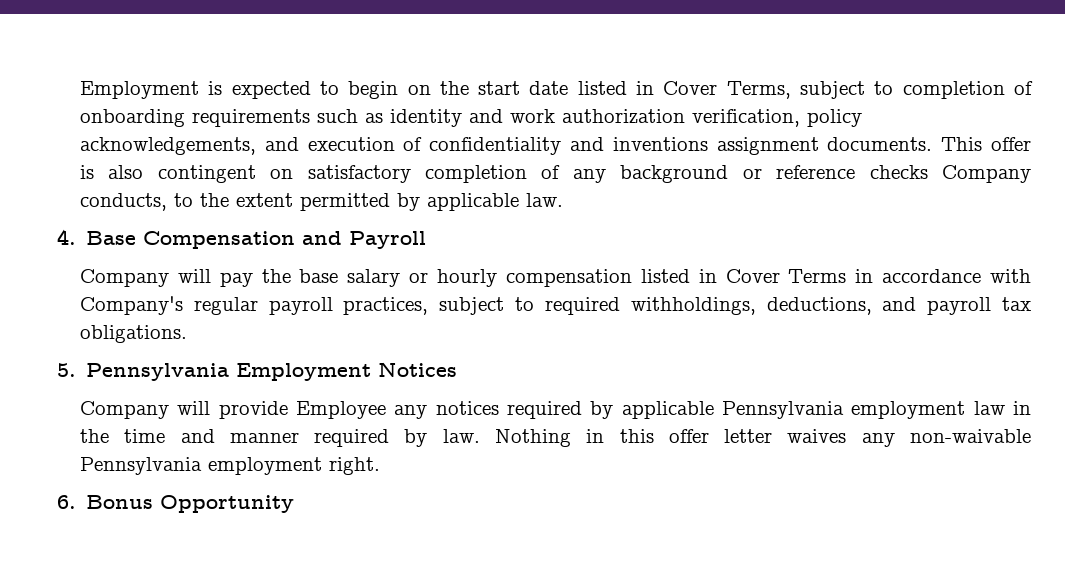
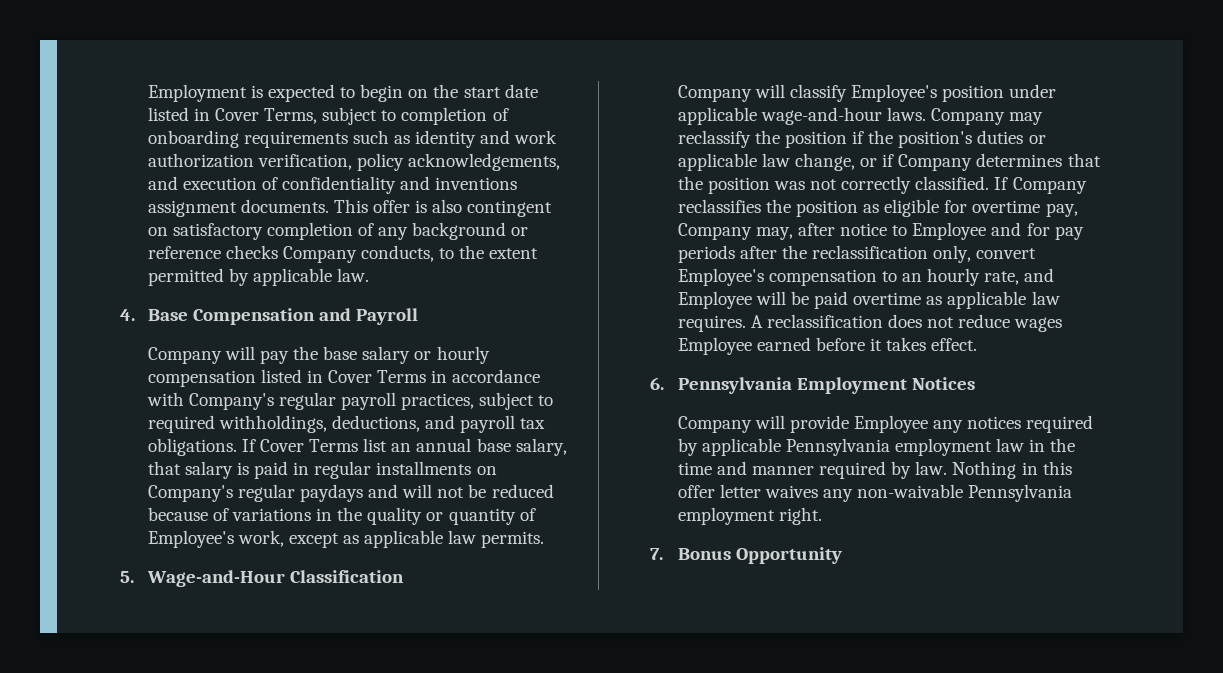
[56,363,76,377] // 5. -> [241,438,567,456] [147,461,497,479] [147,484,554,502] [147,507,536,525] [147,530,545,548] [119,570,404,587] [677,84,1057,102] [677,107,1044,125] [677,130,1046,148] [677,153,1101,171] [677,176,1087,194] [677,199,1078,217] [677,222,1084,240] [677,245,1037,263] [677,268,1055,286] [677,291,1060,309] [677,314,1063,332] [677,337,978,355] [649,377,664,390] If Cover Terms list an annual base salary, that salary is paid in regular installments on Company's regular paydays and will not be reduced because of variations in the quality or quantity of Employee's work, except as applicable law permits. // 5. Wage-and-Hour Classification // Company will classify Employee's position under applicable wage-and-hour laws. Company may reclassify the position if the position's duties or applicable law change, or if Company determines that the position was not correctly classified. If Company reclassifies the position as eligible for overtime pay, Company may, after notice to Employee and for pay periods after the reclassification only, convert Employee's compensation to an hourly rate, and Employee will be paid overtime as applicable law requires. A reclassification does not reduce wages Employee earned before it takes effect. // 6.
[56,495,76,509] 6. -> [649,548,663,560] 7.

